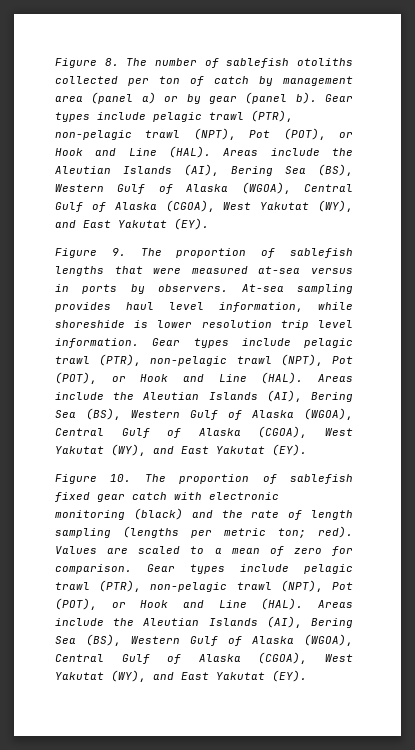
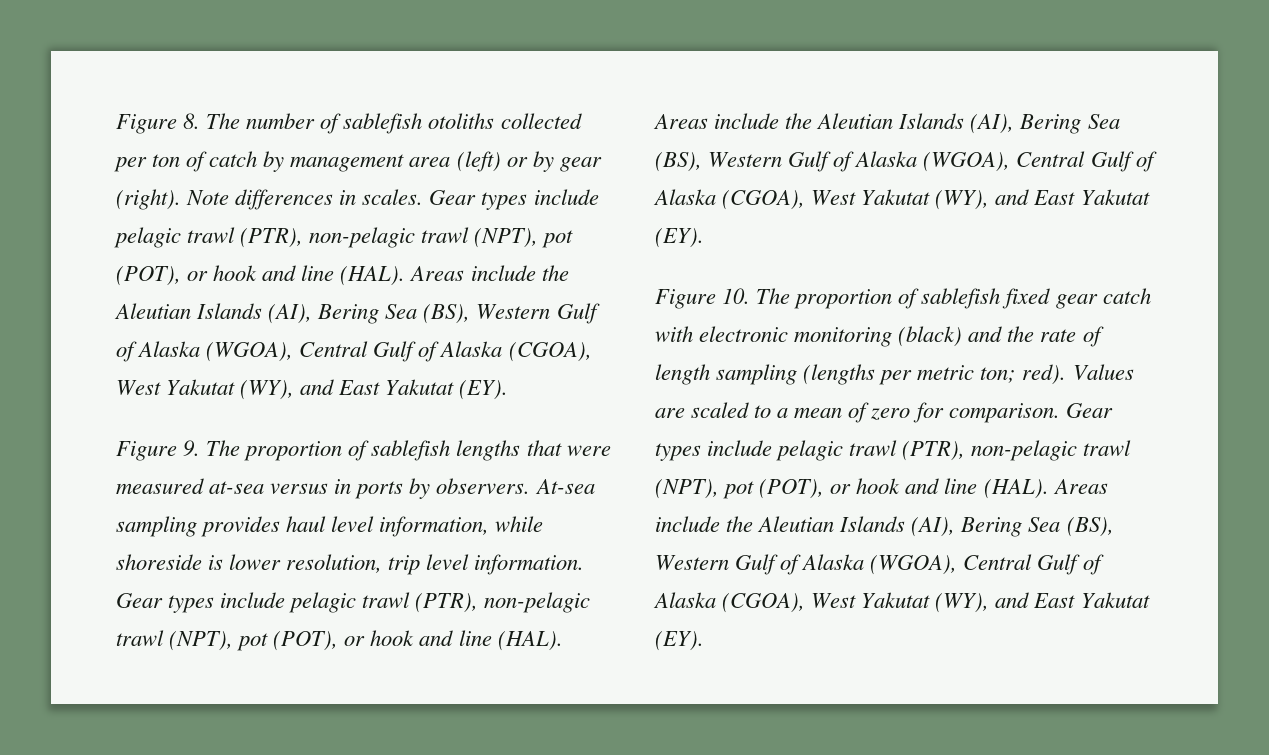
[91,92,156,104] (panel a) -> [456,151,501,172] (left)
[245,92,353,104] [55,110,293,122] [55,128,353,140] [55,148,157,156] (panel b). Gear types include pelagic trawl (PTR), non-pelagic trawl (NPT), Pot (POT), or Hook and Line -> [116,189,599,210] [114,227,574,248] [116,265,335,286] (right). Note differences in scales. Gear types include pelagic trawl (PTR), non-pelagic trawl (NPT), pot (POT), or hook and line
[55,320,125,328] shoreshide -> [116,554,202,570] shoreside
[201,320,272,328] resolution -> [286,554,383,573] resolution,
[331,356,353,364] [55,372,247,384] Pot (POT), or Hook and Line -> [237,630,492,651] pot (POT), or hook and line
[331,582,353,590] [55,598,247,610] Pot (POT), or Hook and Line -> [723,478,978,499] pot (POT), or hook and line

